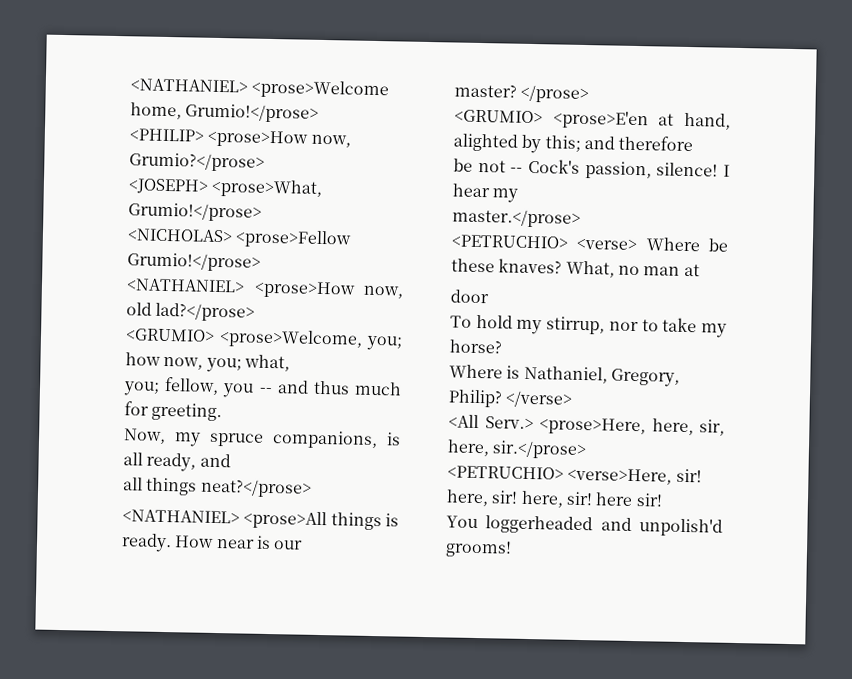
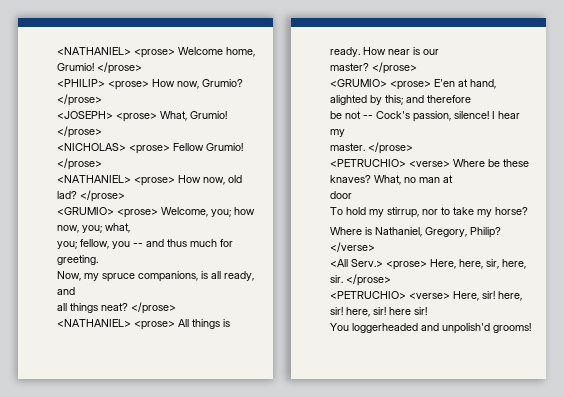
[130,78,390,100] [130,102,320,123] [129,128,351,148] [129,152,265,172] [128,178,324,198] [128,202,262,222] [127,228,353,249] [127,252,261,272] [126,278,404,299] [126,302,256,322] [125,328,363,349] <NATHANIEL> <prose>Welcome home, Grumio!</prose> // <PHILIP> <prose>How now, Grumio?</prose> // <JOSEPH> <prose>What, Grumio!</prose> // <NICHOLAS> <prose>Fellow Grumio!</prose> // <NATHANIEL> <prose>How now, old lad?</prose> // <GRUMIO> <prose>Welcome, -> [57,47,255,58] [57,62,142,74] [57,79,243,90] [57,94,102,106] [57,111,227,122] [57,126,102,138] [57,143,243,154] [57,158,102,170] [57,175,242,186] [57,190,125,202] [57,207,208,218] <NATHANIEL> <prose> Welcome home, Grumio! </prose> // <PHILIP> <prose> How now, Grumio? </prose> // <JOSEPH> <prose> What, Grumio! </prose> // <NICHOLAS> <prose> Fellow Grumio! </prose> // <NATHANIEL> <prose> How now, old lad? </prose> // <GRUMIO> <prose> Welcome,
[199,478,312,498] [122,509,328,530] neat?</prose> // <NATHANIEL> <prose>All -> [101,302,176,314] [57,319,189,330] neat? </prose> // <NATHANIEL> <prose> All
[552,110,649,130] <prose>E'en -> [390,79,455,90] <prose> E'en
[452,208,581,228] master.</prose> -> [330,142,413,154] master. </prose>
[539,417,646,436] <prose>Here, -> [386,259,456,270] <prose> Here,
[492,440,588,460] [447,465,673,485] sir.</prose> // <PETRUCHIO> <verse>Here, -> [330,274,391,286] [330,291,479,301] sir. </prose> // <PETRUCHIO> <verse> Here,

